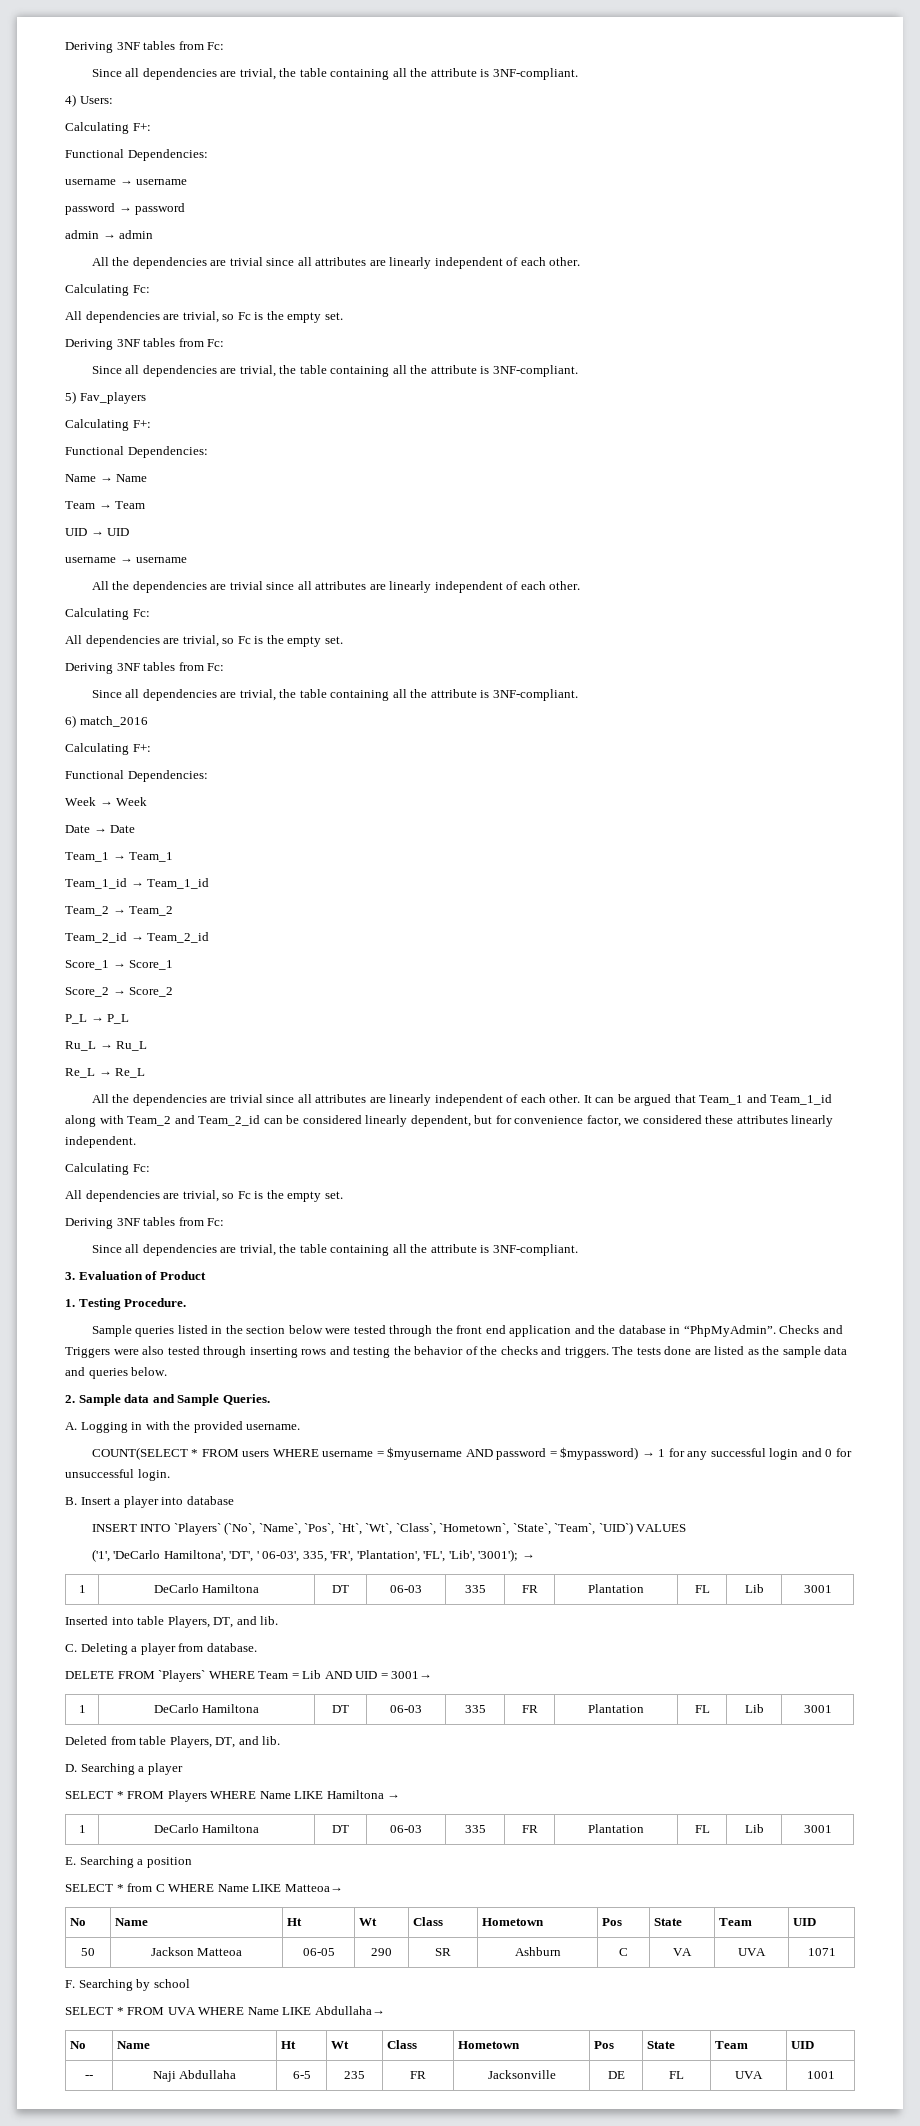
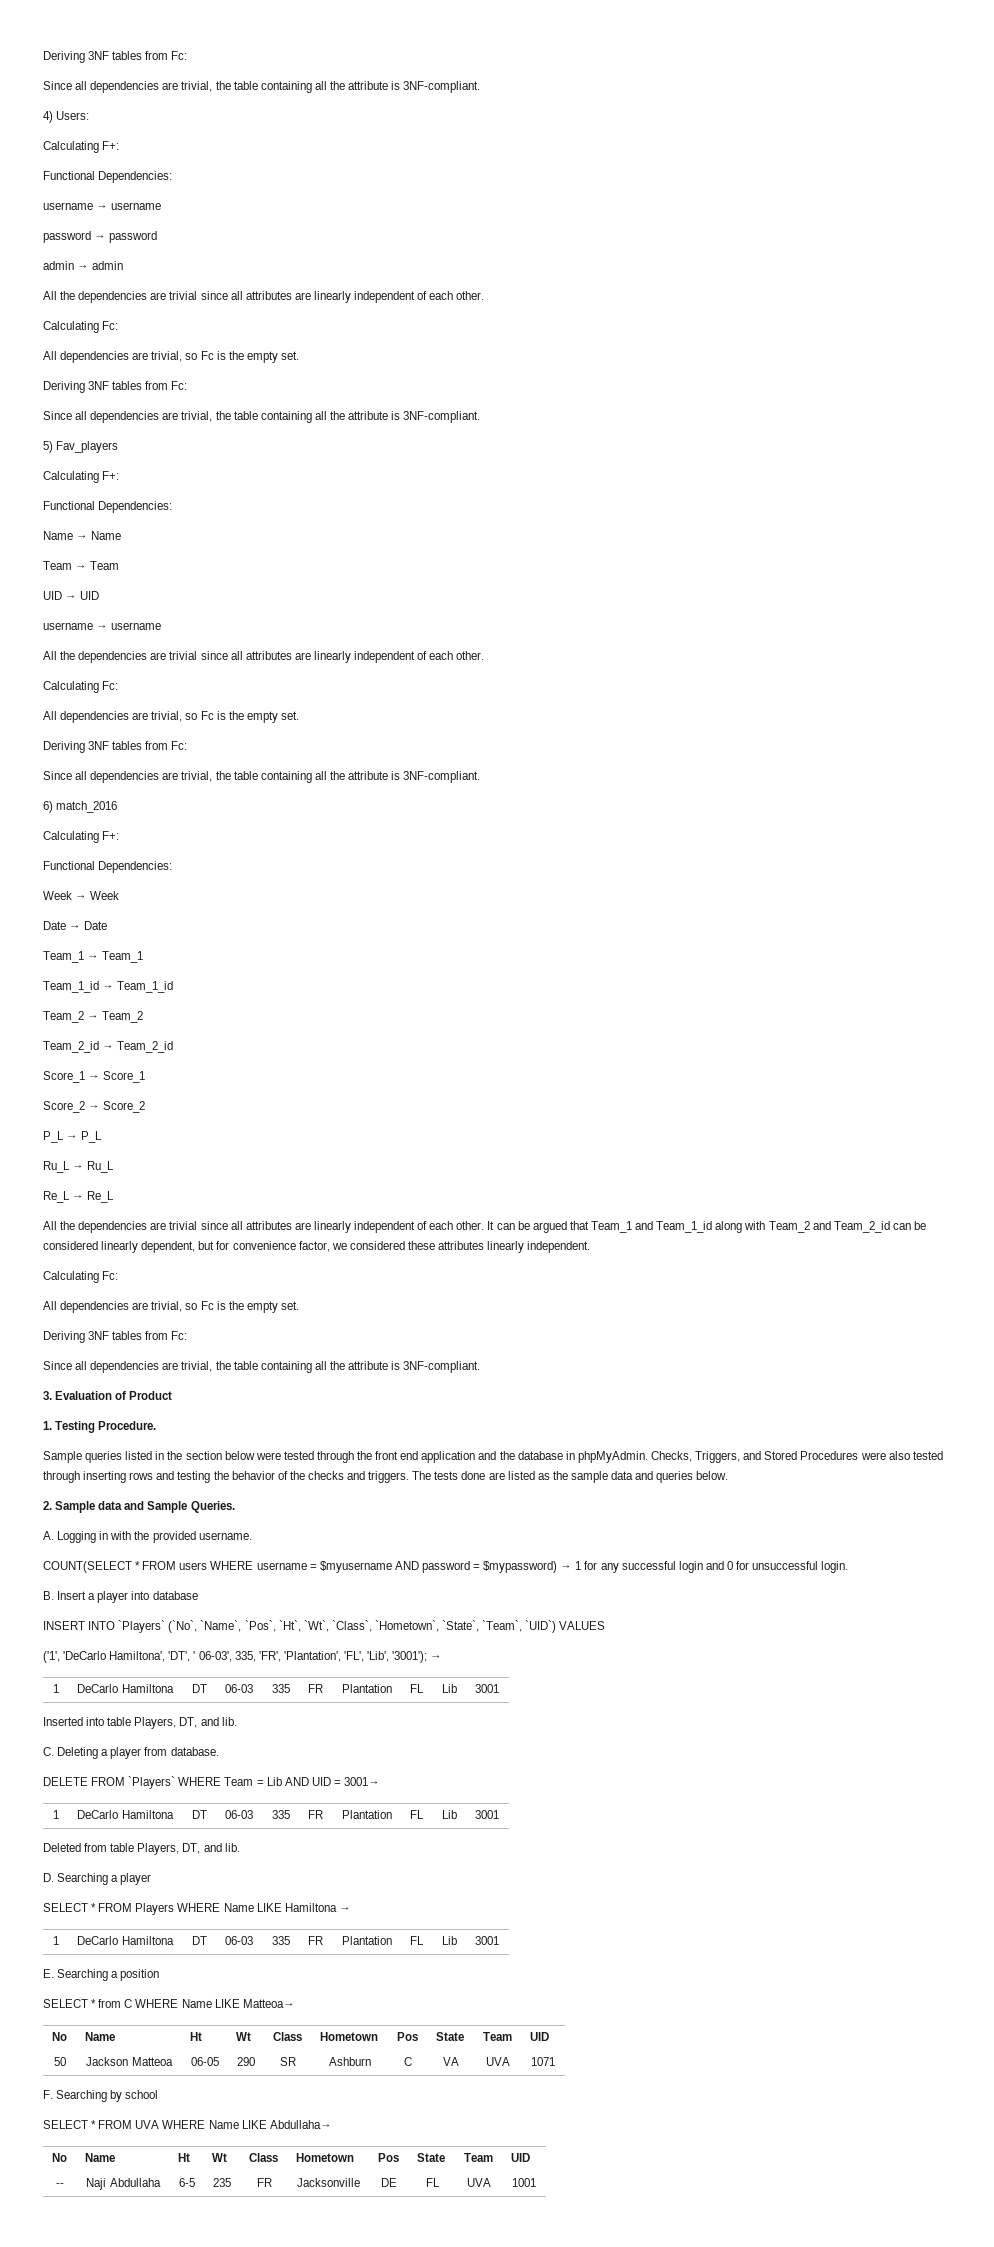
[683,1325,843,1337] [65,1347,110,1358] “PhpMyAdmin”. Checks and Triggers -> [577,1451,859,1463] phpMyAdmin. Checks, Triggers, and Stored Procedures

